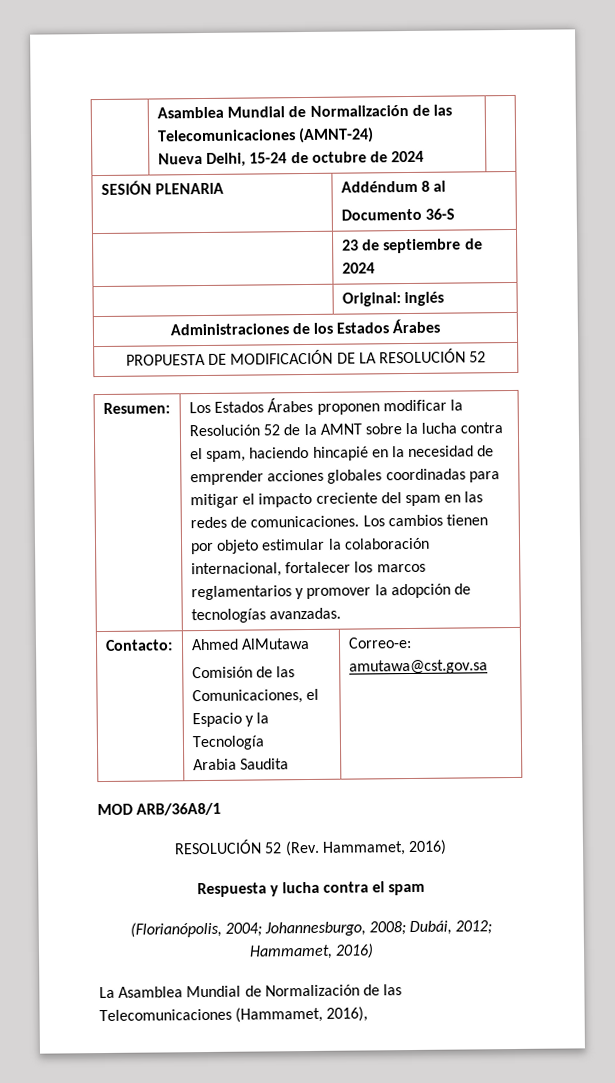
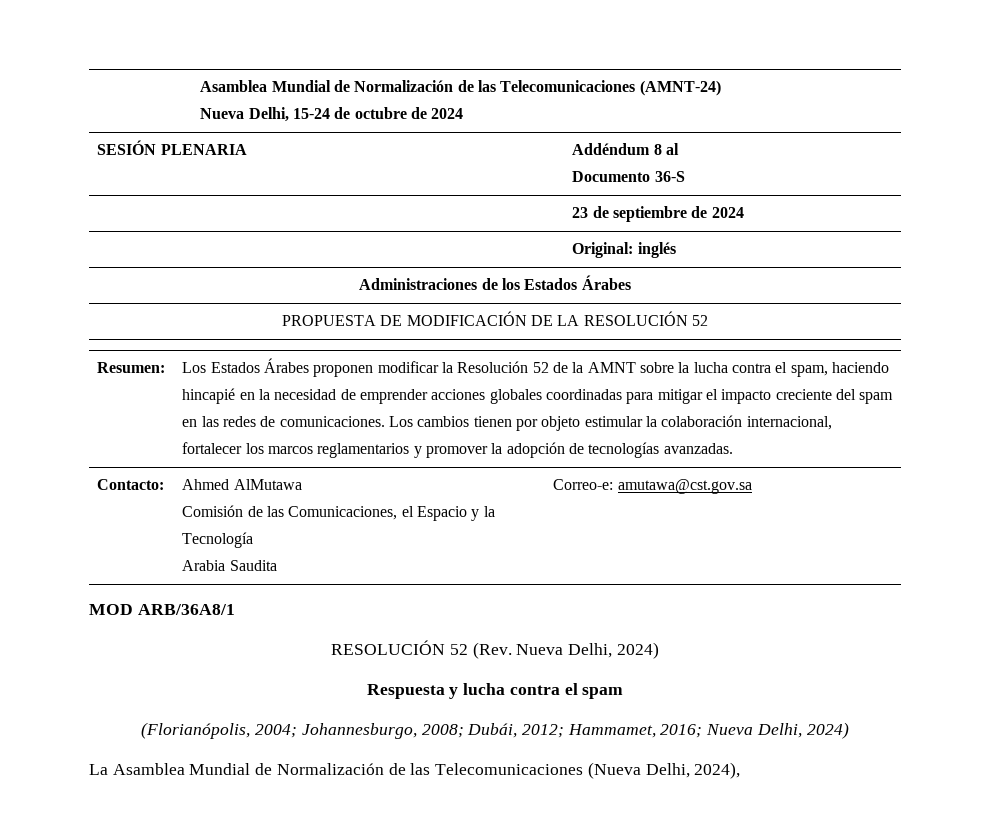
[321,839,447,856] Hammamet, 2016) -> [516,642,659,659] Nueva Delhi, 2024)
[335,943,375,959] 2016) -> [660,722,849,739] 2016; Nueva Delhi, 2024)
[235,1006,369,1023] (Hammamet, 2016), -> [587,762,741,779] (Nueva Delhi, 2024),

